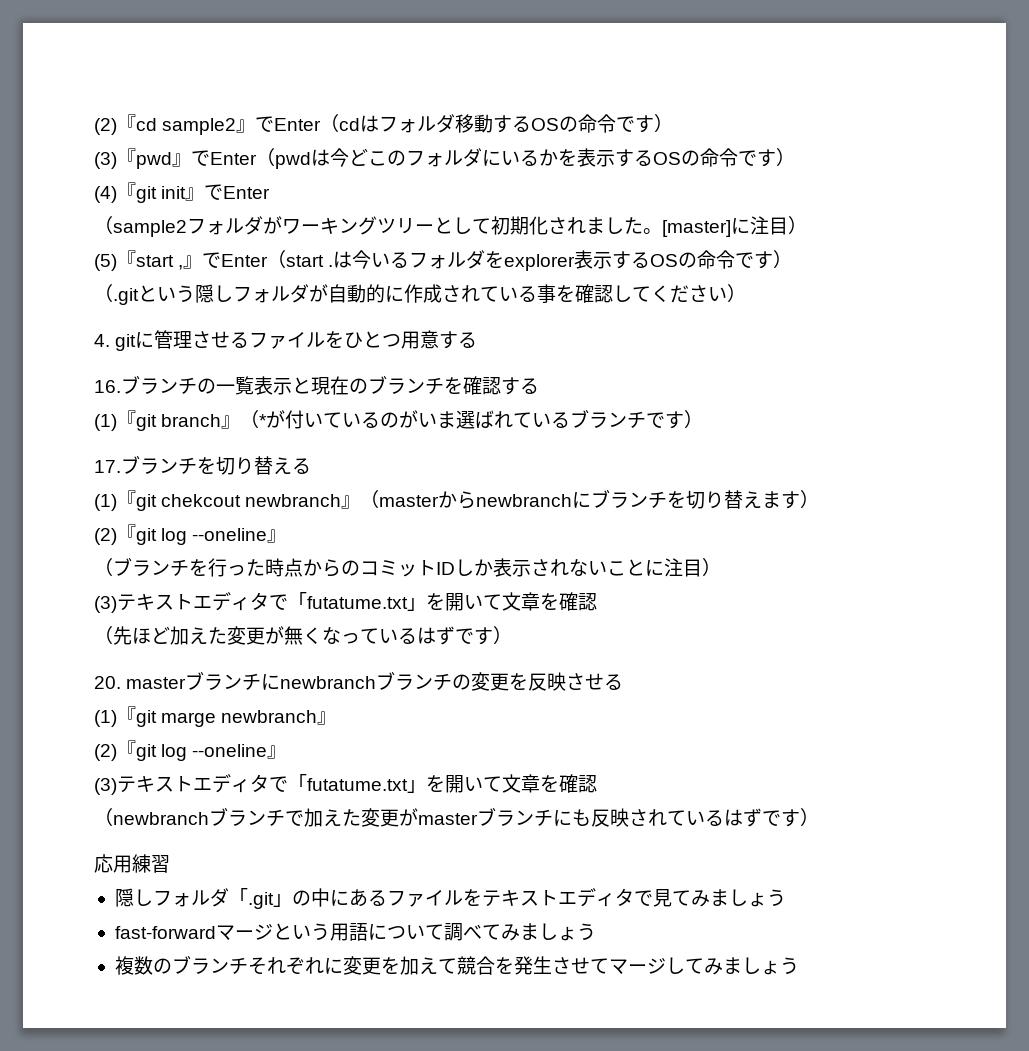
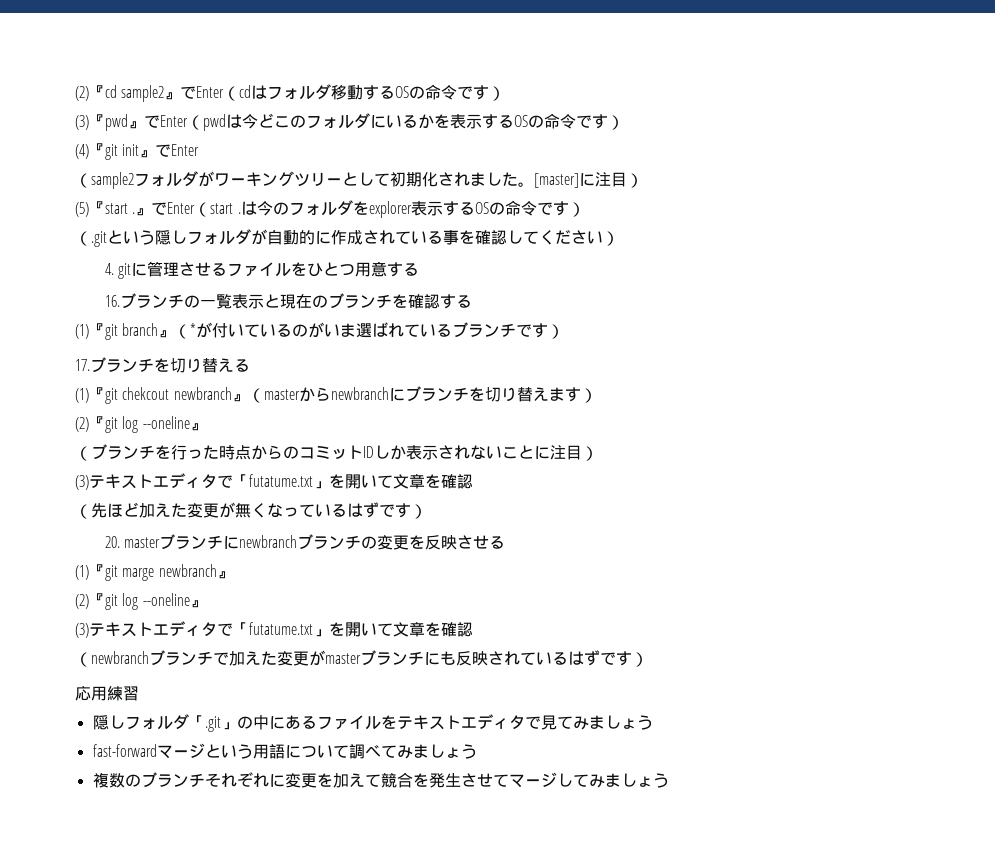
[178,265,184,270] , -> [132,212,136,214] .
[371,252,410,268] いる -> [272,202,289,215] の

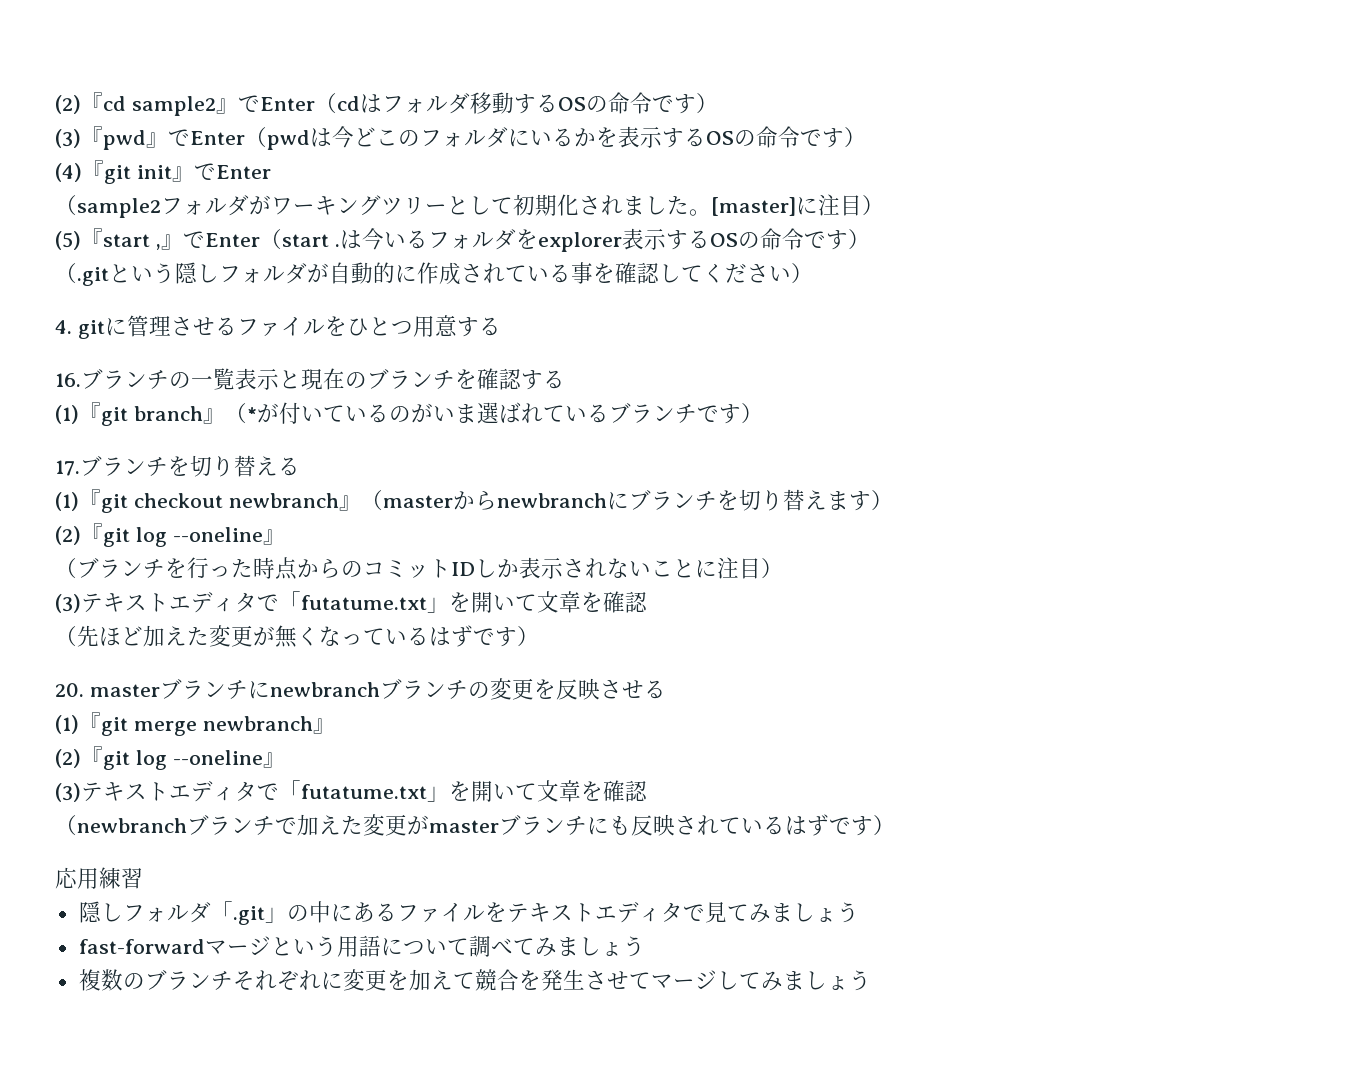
[132,212,136,214] . -> [155,244,161,250] ,
[272,202,289,215] の -> [383,230,428,249] いる
[122,387,170,400] chekcout -> [133,493,223,508] checkout
[122,568,155,581] marge -> [133,721,197,736] merge

